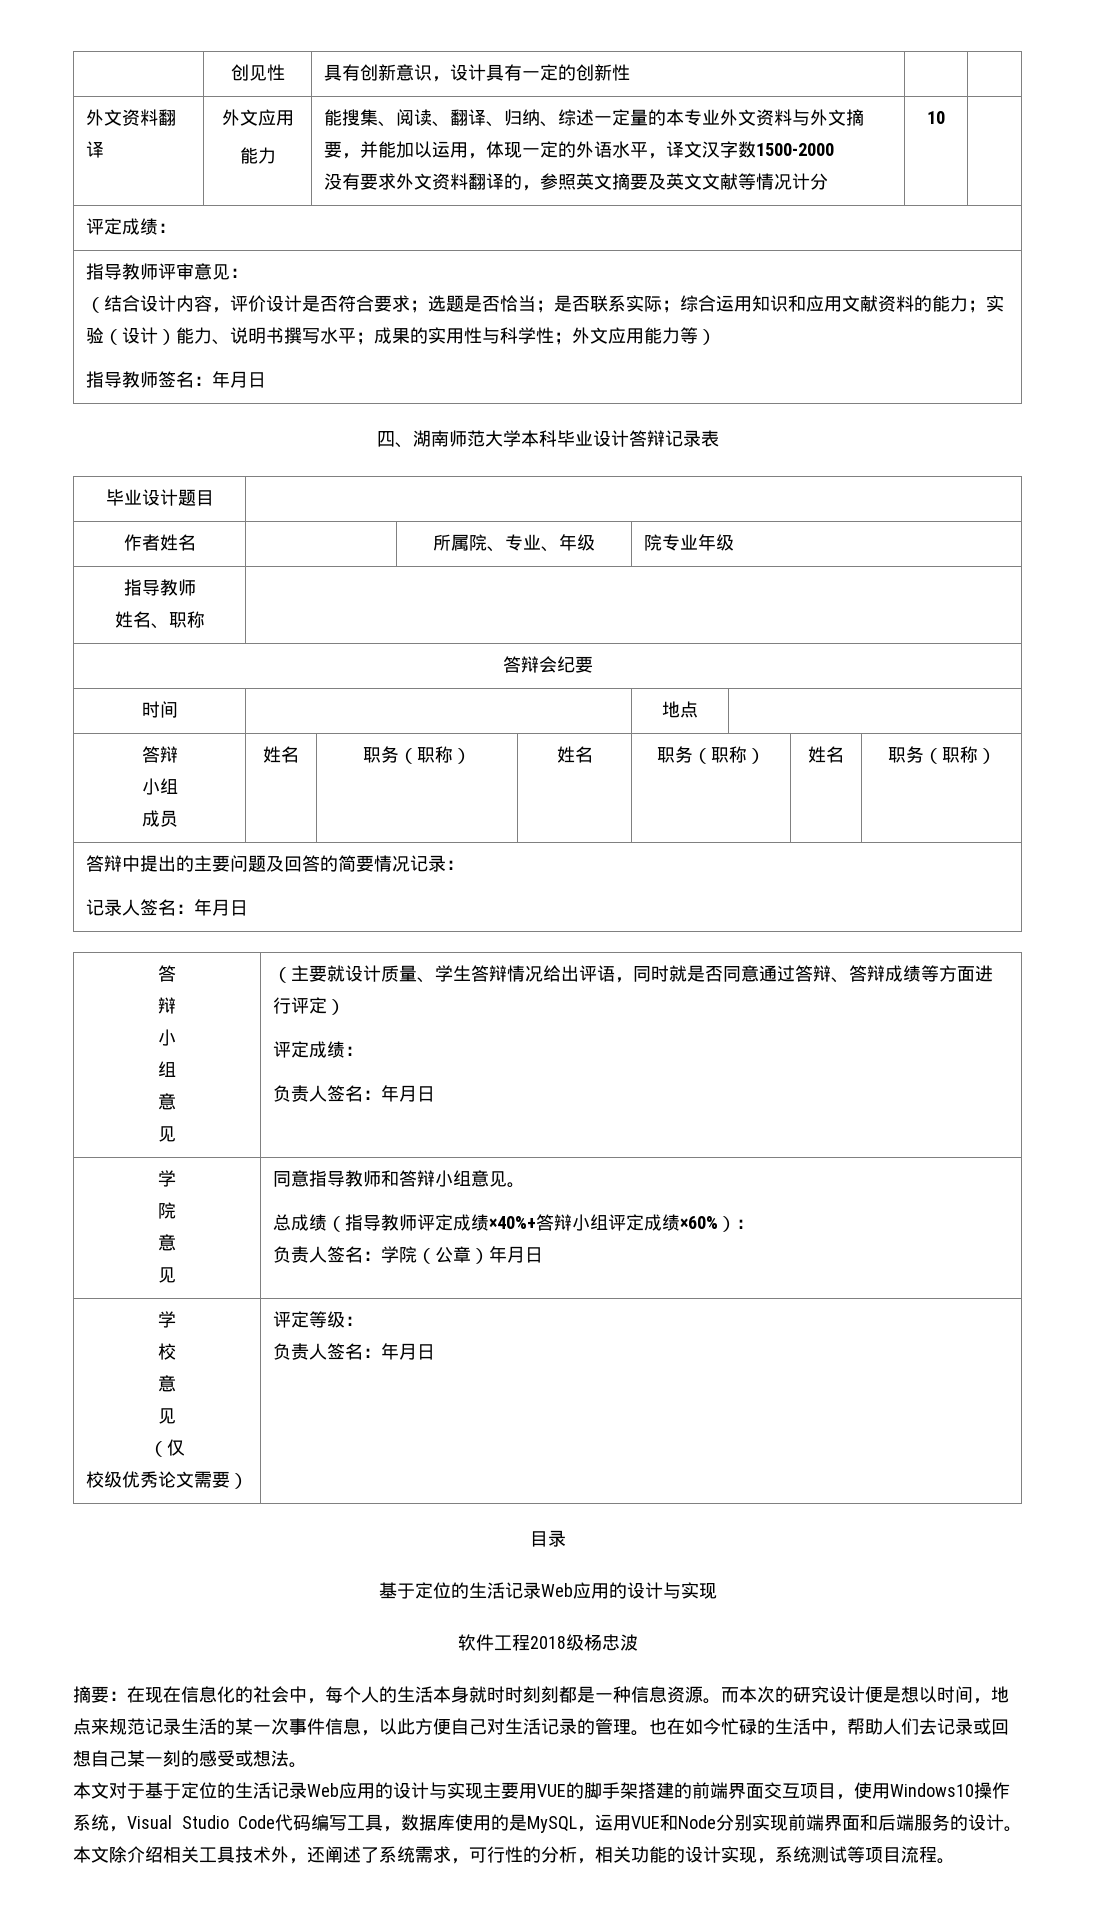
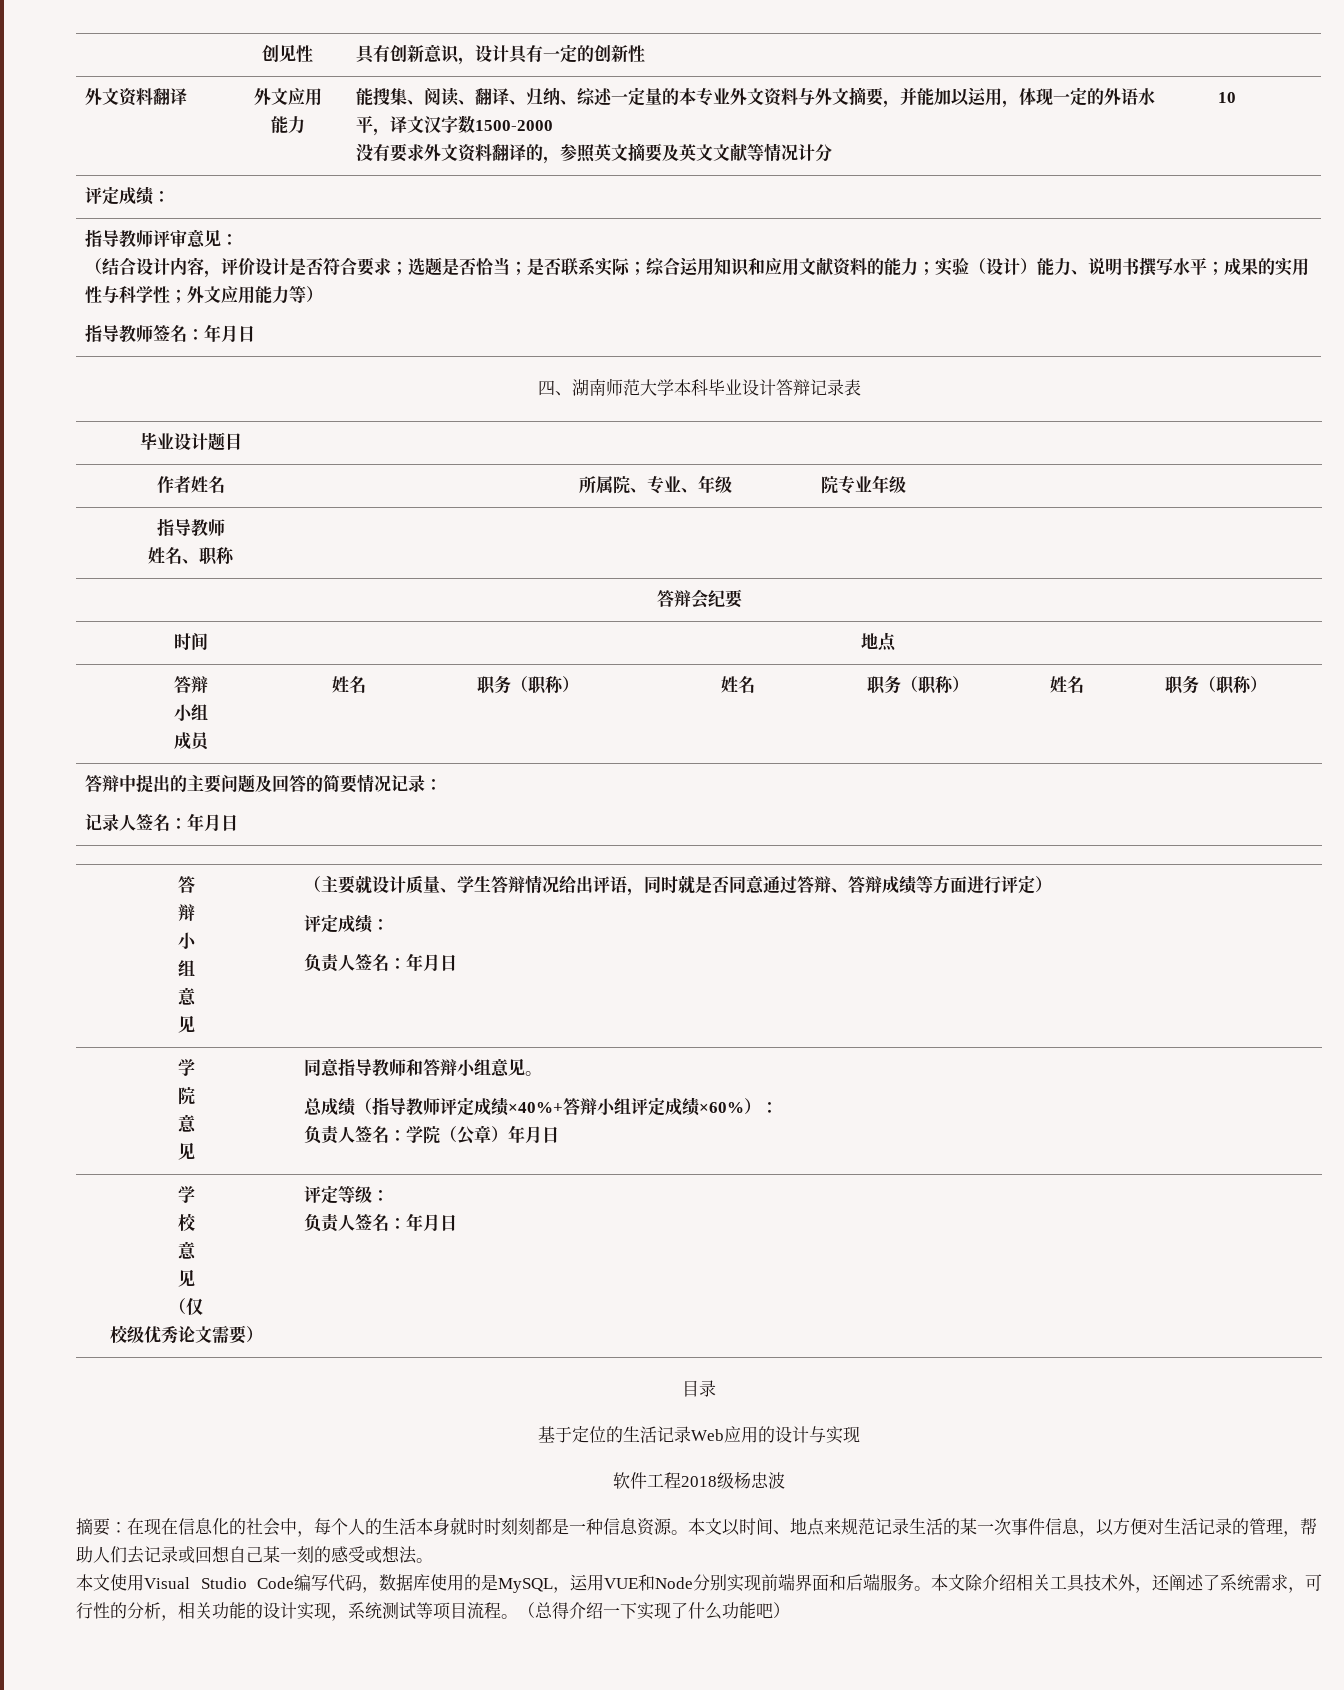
[721,1686,991,1704] 而本次的研究设计便是想以时间， -> [688,1518,790,1536] 本文以时间、
[397,1718,487,1735] 此方便自己 -> [1113,1518,1147,1535] 方便
[631,1718,829,1736] 。也在如今忙碌的生活中 -> (1283, 1526) none
[109,1782,1010,1800] [73,1814,383,1832] 对于基于定位的生活记录Web应用的设计与实现主要用VUE的脚手架搭建的前端界面交互项目，使用Windows10操作系统，Visual Studio Code代码编写工具 -> [110,1574,362,1592] 使用Visual Studio Code编写代码
[950,1814,1004,1831] 的设计 -> (914, 1582) none
(955, 1861) none -> [518,1602,790,1620] （总得介绍一下实现了什么功能吧）

